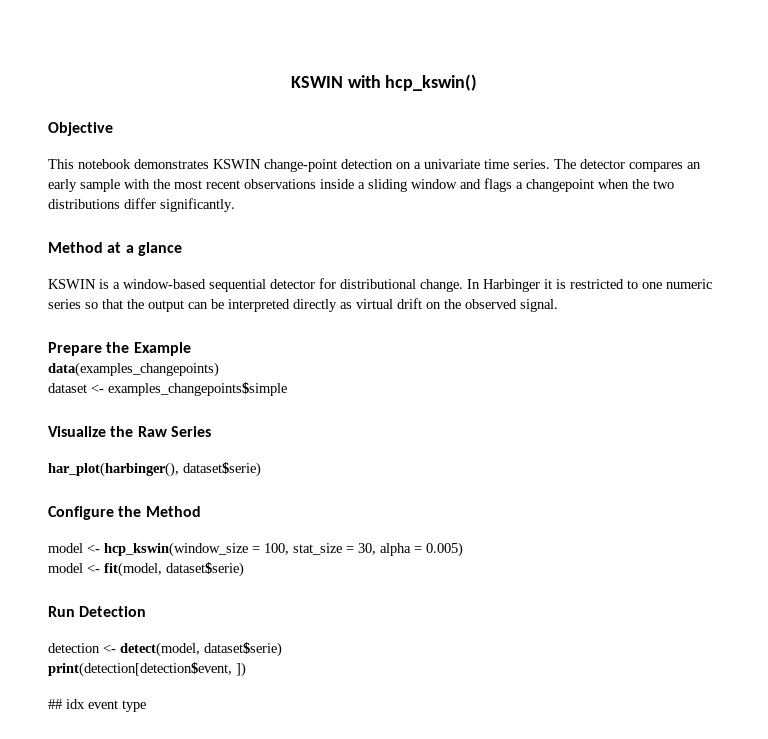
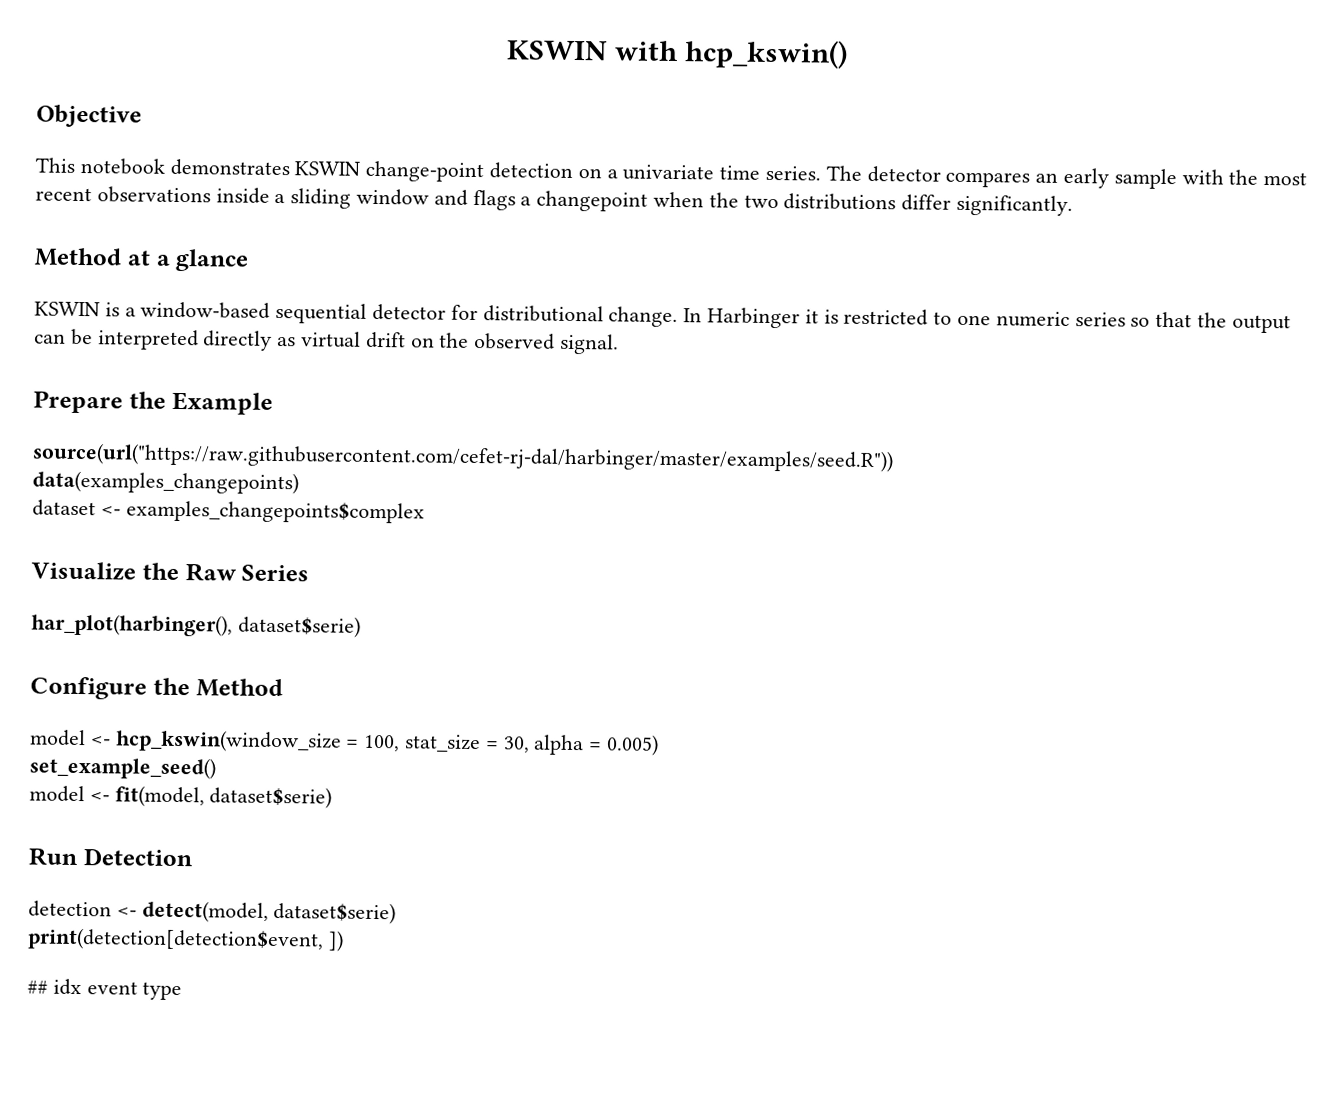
(191, 349) none -> [32,442,894,473] // source(url("https://raw.githubusercontent.com/cefet-rj-dal/harbinger/master/examples/seed.R"))
[108,382,287,396] examples_changepoints$simple -> [125,500,425,524] examples_changepoints$complex
(463, 549) none -> [29,756,216,780] // set_example_seed()

